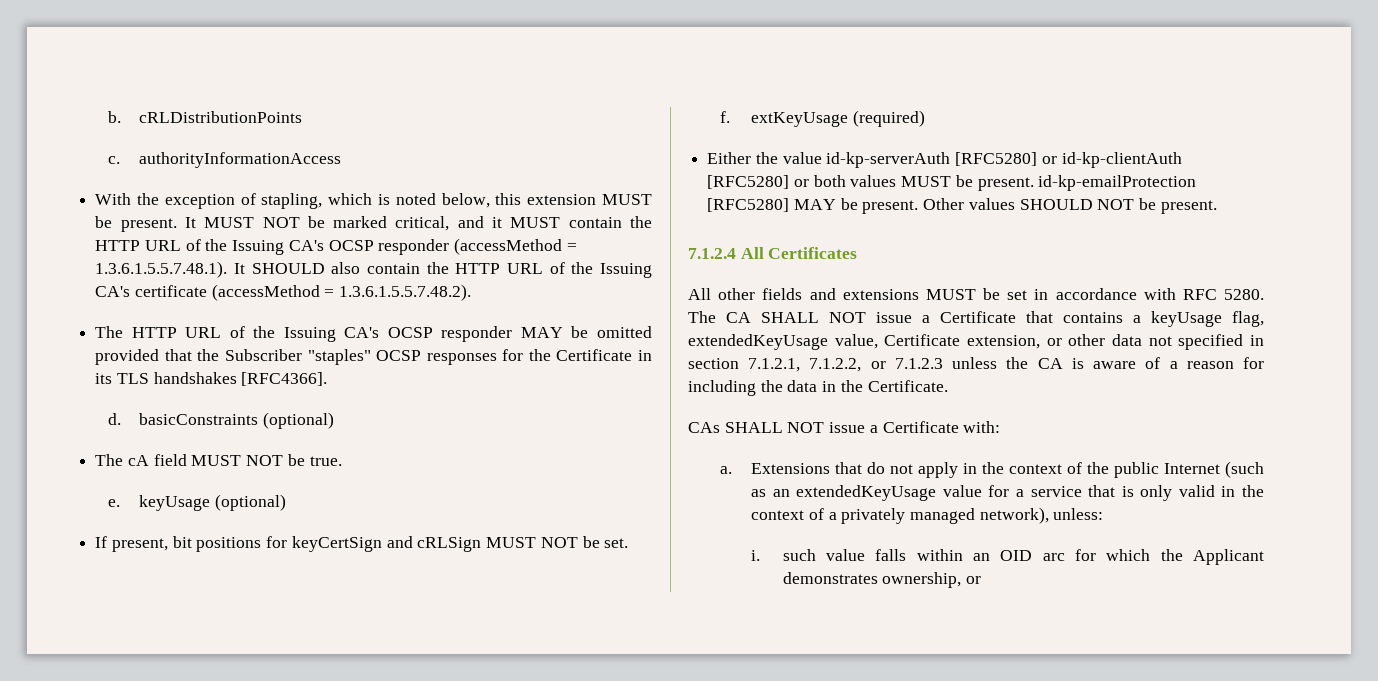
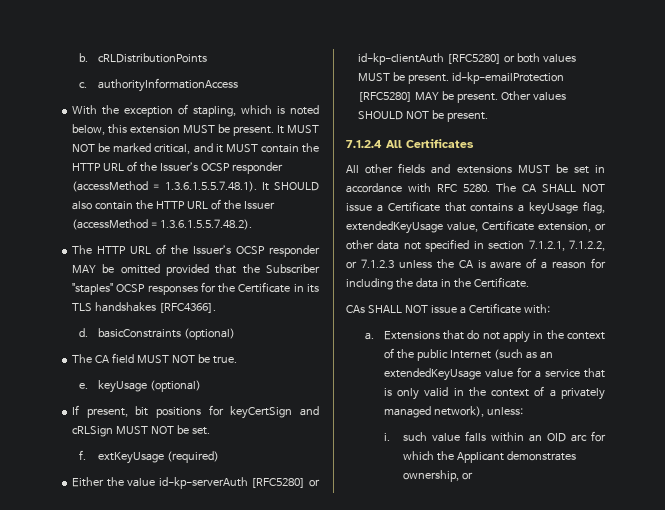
[232,240,324,255] Issuing CA's -> [159,162,198,171] Issuer’s
[600,263,652,278] [95,285,207,297] Issuing CA's certificate -> [243,201,275,209] Issuer
[283,327,380,342] Issuing CA's -> [193,245,232,254] Issuer’s
[127,455,149,466] cA -> [95,355,110,363] CA

